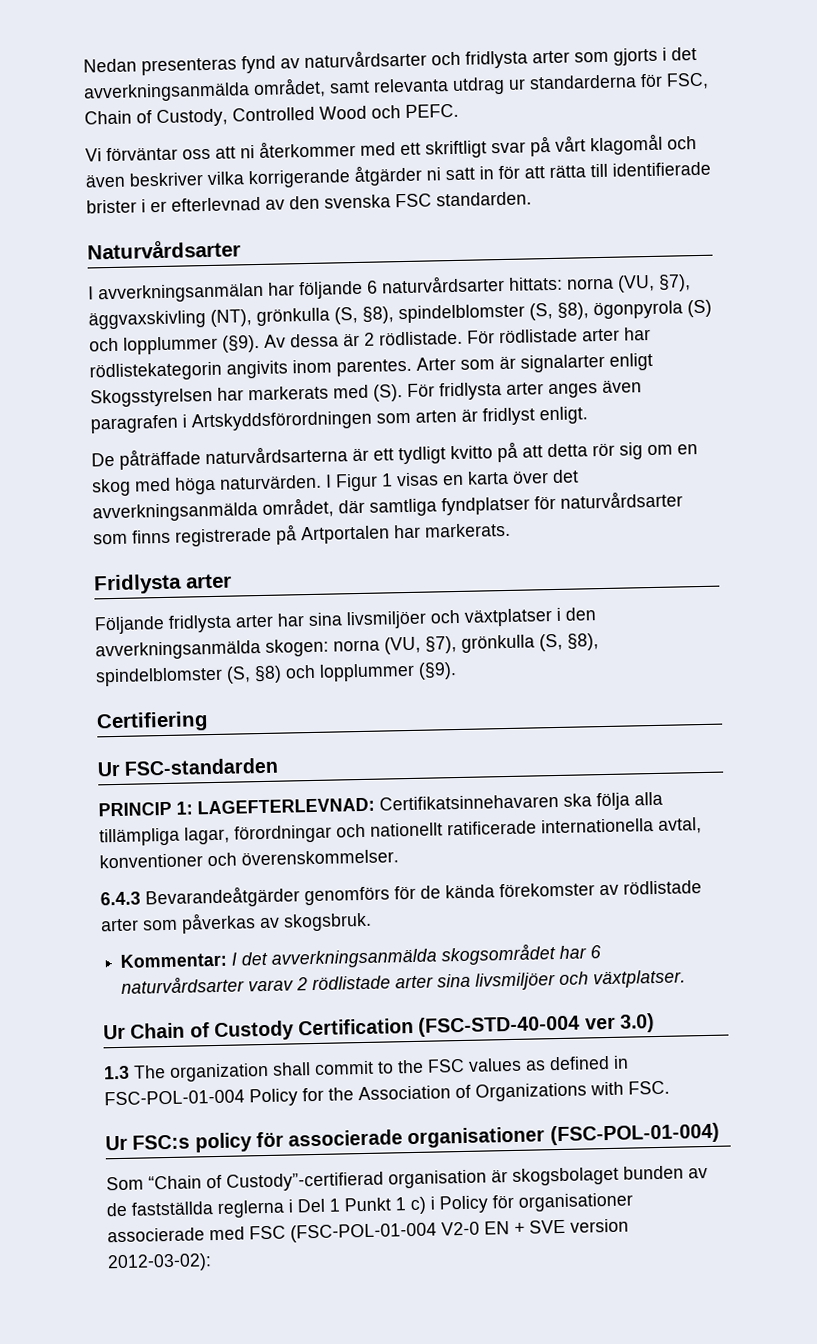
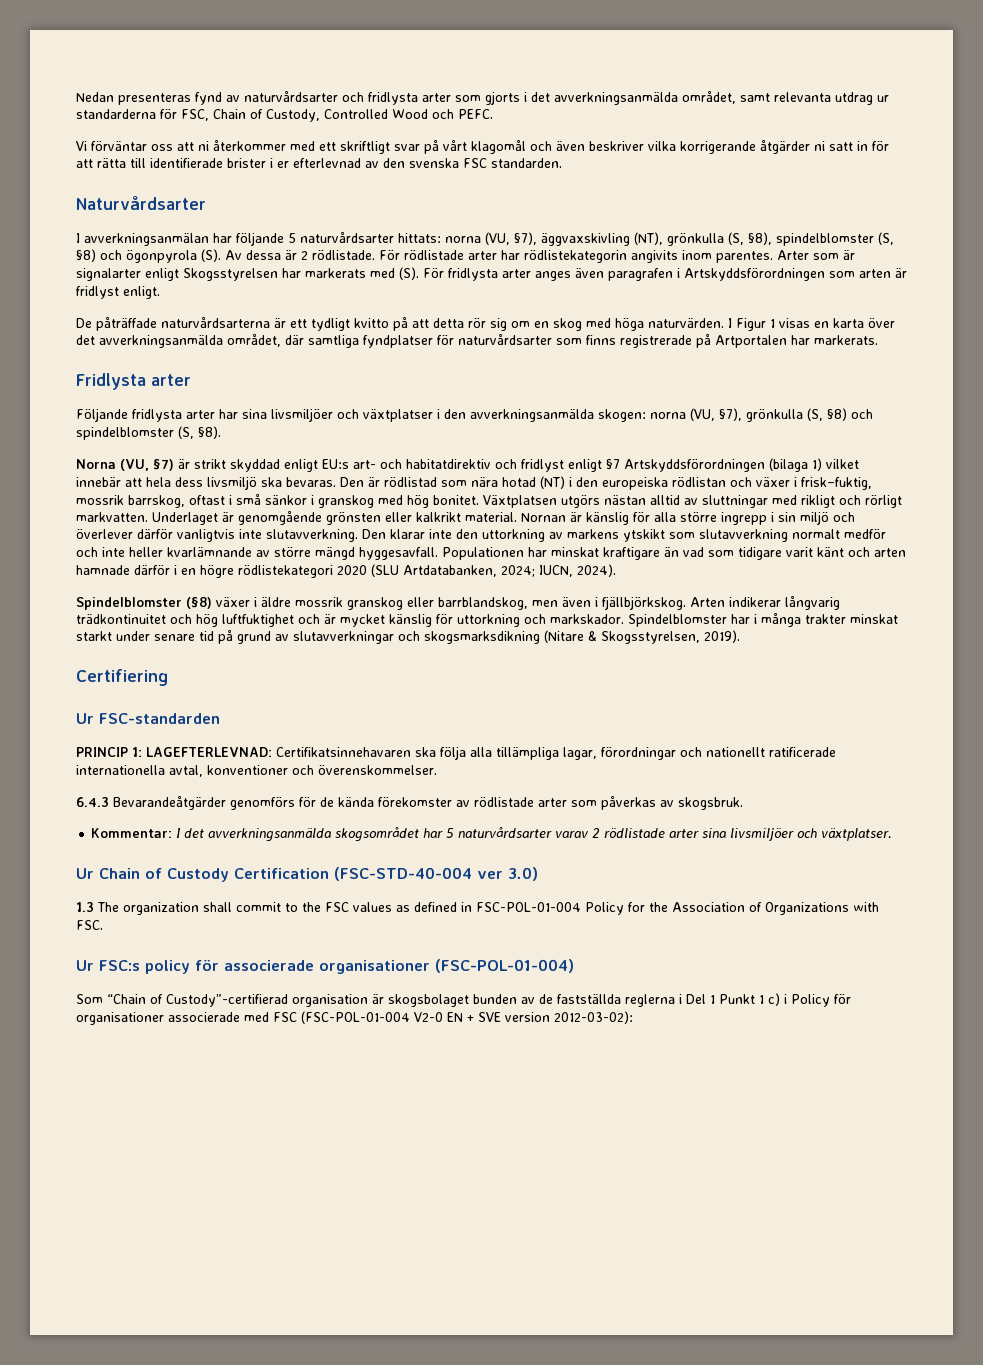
[367,280,378,294] 6 -> [288,233,296,243] 5
[557,299,712,320] [89,334,260,355] §8), ögonpyrola (S) och lopplummer (§9). -> [76,249,221,263] §8) och ögonpyrola (S).
[567,633,599,651] [95,662,457,687] §8), spindelblomster (S, §8) och lopplummer (§9). -> [827,408,873,421] [76,426,221,440] [76,458,859,472] [76,476,872,490] [76,493,902,508] [76,510,855,525] [76,528,886,542] [76,546,906,560] [76,564,616,578] [76,595,840,610] [76,612,898,627] [76,629,740,644] §8) och spindelblomster (S, §8). // Norna (VU, §7) är strikt skyddad enligt EU:s art- och habitatdirektiv och fridlyst enligt §7 Artskyddsförordningen (bilaga 1) vilket innebär att hela dess livsmiljö ska bevaras. Den är rödlistad som nära hotad (NT) i den europeiska rödlistan och växer i frisk–fuktig, mossrik barrskog, oftast i små sänkor i granskog med hög bonitet. Växtplatsen utgörs nästan alltid av sluttningar med rikligt och rörligt markvatten. Underlaget är genomgående grönsten eller kalkrikt material. Nornan är känslig för alla större ingrepp i sin miljö och överlever därför vanligtvis inte slutavverkning. Den klarar inte den uttorkning av markens ytskikt som slutavverkning normalt medför och inte heller kvarlämnande av större mängd hyggesavfall. Populationen har minskat kraftigare än vad som tidigare varit känt och arten hamnade därför i en högre rödlistekategori 2020 (SLU Artdatabanken, 2024; IUCN, 2024). // Spindelblomster (§8) växer i äldre mossrik granskog eller barrblandskog, men även i fjällbjörkskog. Arten indikerar långvarig trädkontinuitet och hög luftfuktighet och är mycket känslig för uttorkning och markskador. Spindelblomster har i många trakter minskat starkt under senare tid på grund av slutavverkningar och skogsmarksdikning (Nitare & Skogsstyrelsen, 2019).
[590,945,602,959] 6 -> [446,828,455,838] 5

